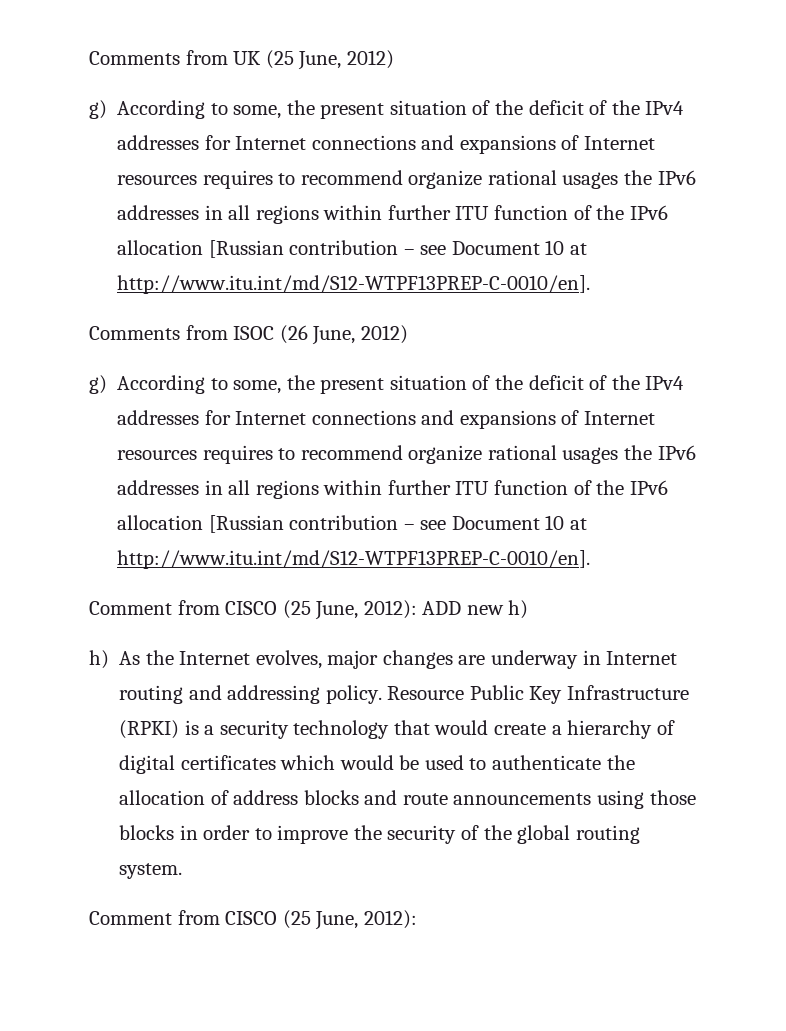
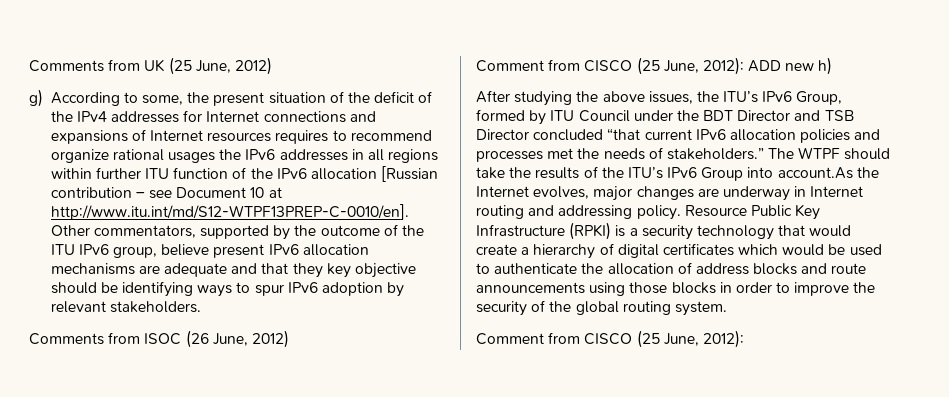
(591, 284) none -> [50,224,425,240] [50,244,369,258] [50,263,417,278] [50,281,405,297] [50,301,201,313] Other commentators, supported by the outcome of the ITU IPv6 group, believe present IPv6 allocation mechanisms are adequate and that they key objective should be identifying ways to spur IPv6 adoption by relevant stakeholders.
[89,375,685,394] [117,410,655,429] [117,445,696,464] [117,480,668,499] [117,515,587,533] [117,550,591,569] // g) According to some, the present situation of the deficit of the IPv4 addresses for Internet connections and expansions of Internet resources requires to recommend organize rational usages the IPv6 addresses in all regions within further ITU function of the IPv6 allocation [Russian contribution – see Document 10 at http://www.itu.int/md/S12-WTPF13PREP-C-0010/en]. -> (289, 339) none
[89,650,141,669] h) As -> [476,90,843,106] [476,109,854,125] [476,128,881,143] [476,147,891,162] [476,166,853,181] After studying the above issues, the ITU’s IPv6 Group, formed by ITU Council under the BDT Director and TSB Director concluded “that current IPv6 allocation policies and processes met the needs of stakeholders.” The WTPF should take the results of the ITU’s IPv6 Group into account.As

